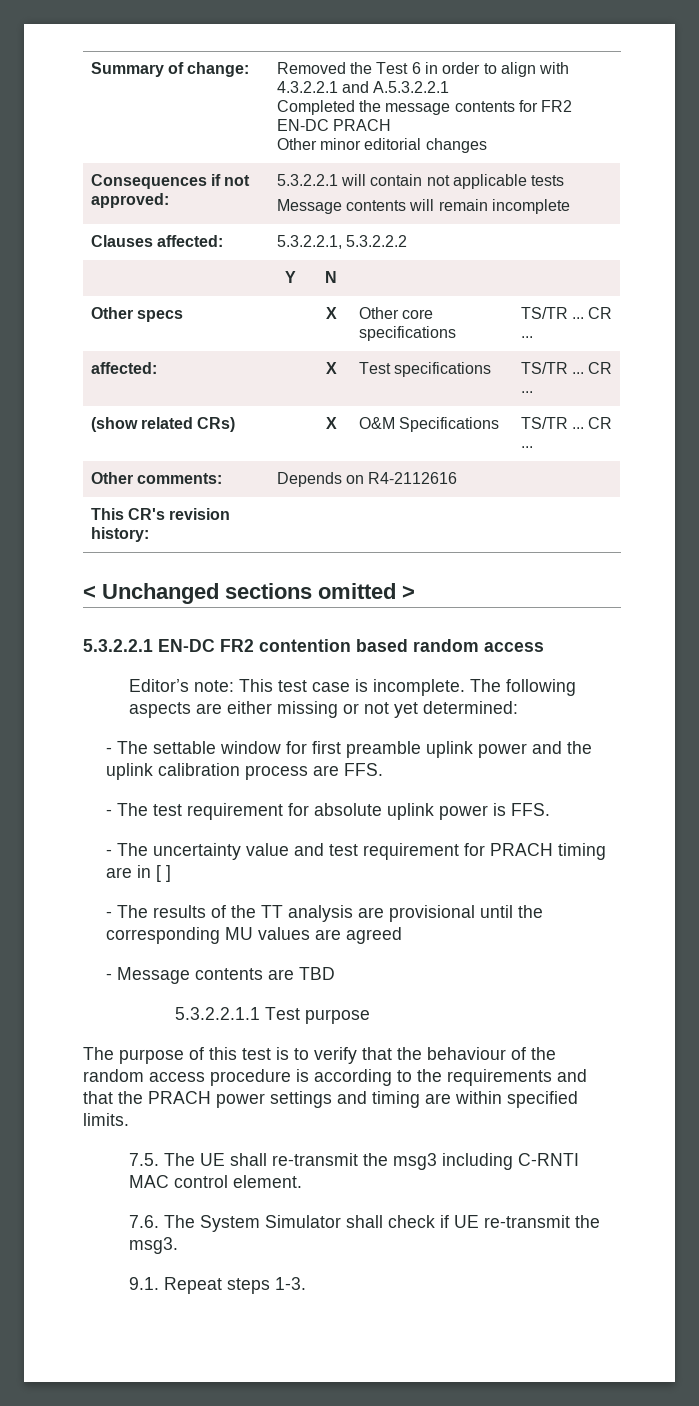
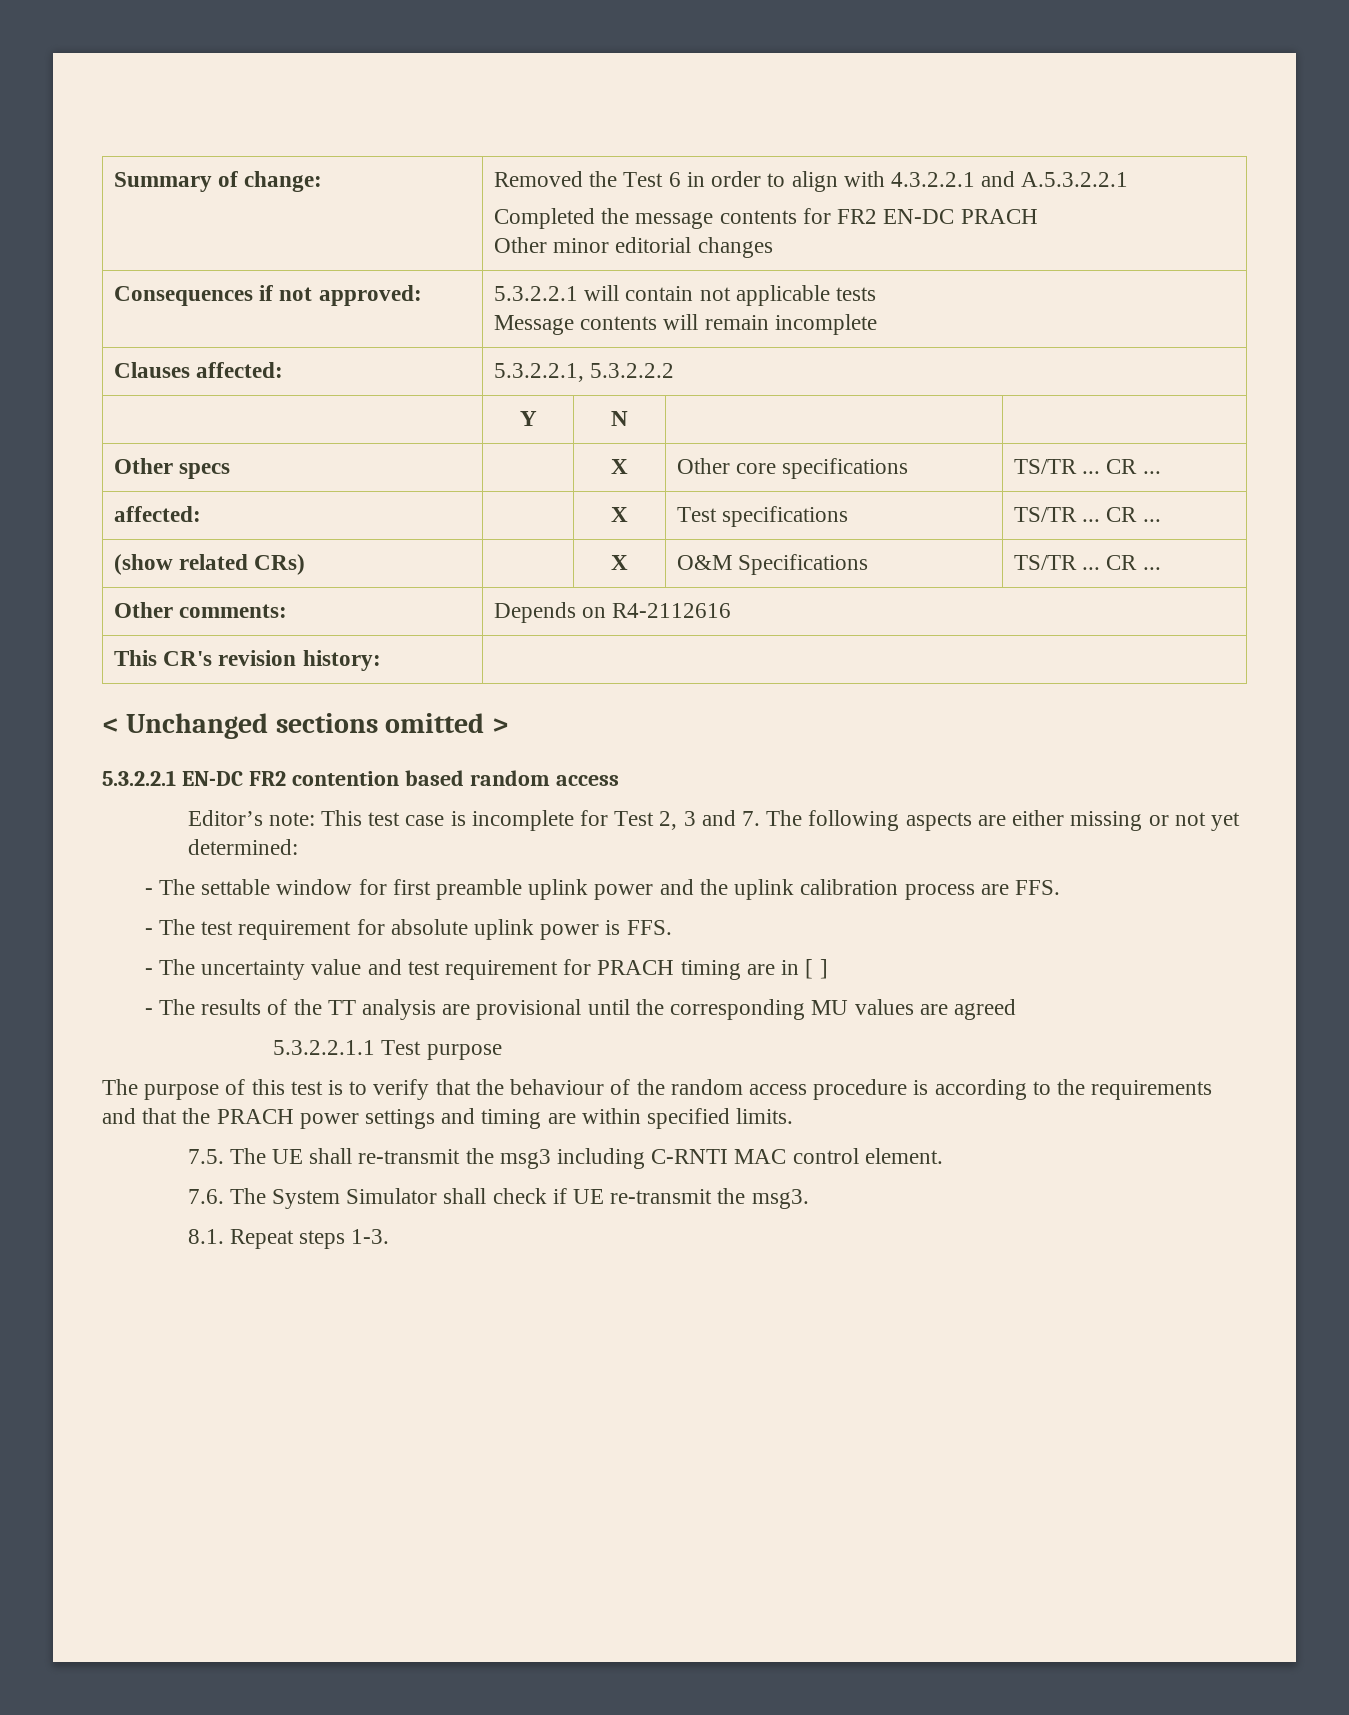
[373,679,466,696] incomplete. -> [471,810,761,831] incomplete for Test 2, 3 and 7.
[106,967,336,984] // - Message contents are TBD -> (1016, 1009) none
[129,1277,160,1290] 9.1. -> [187,1229,224,1244] 8.1.

